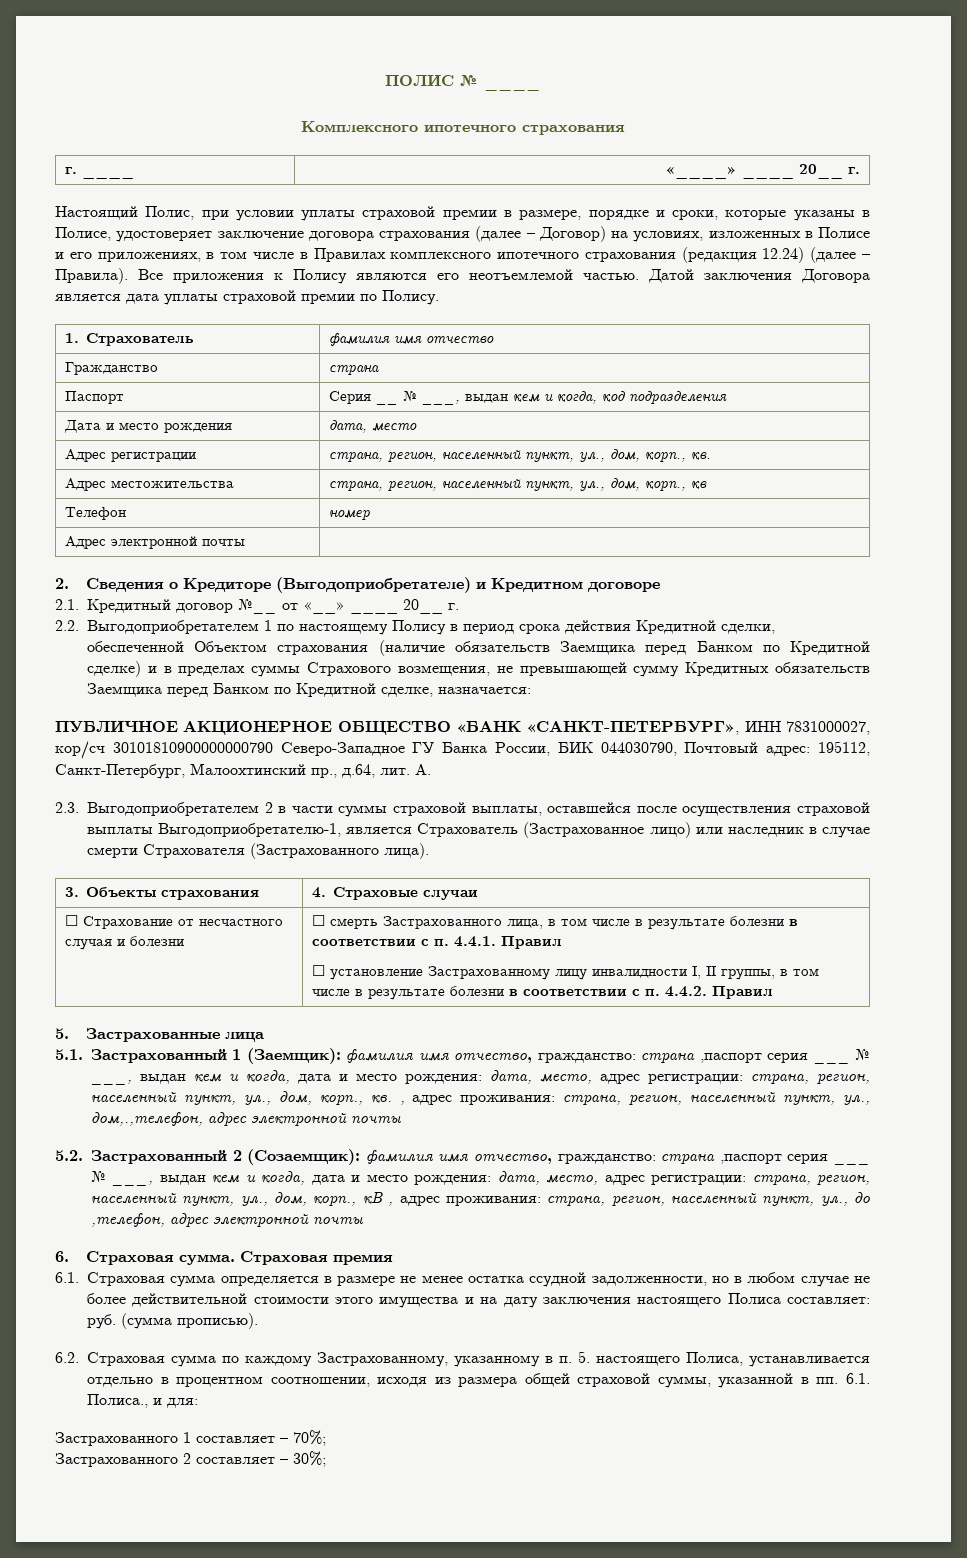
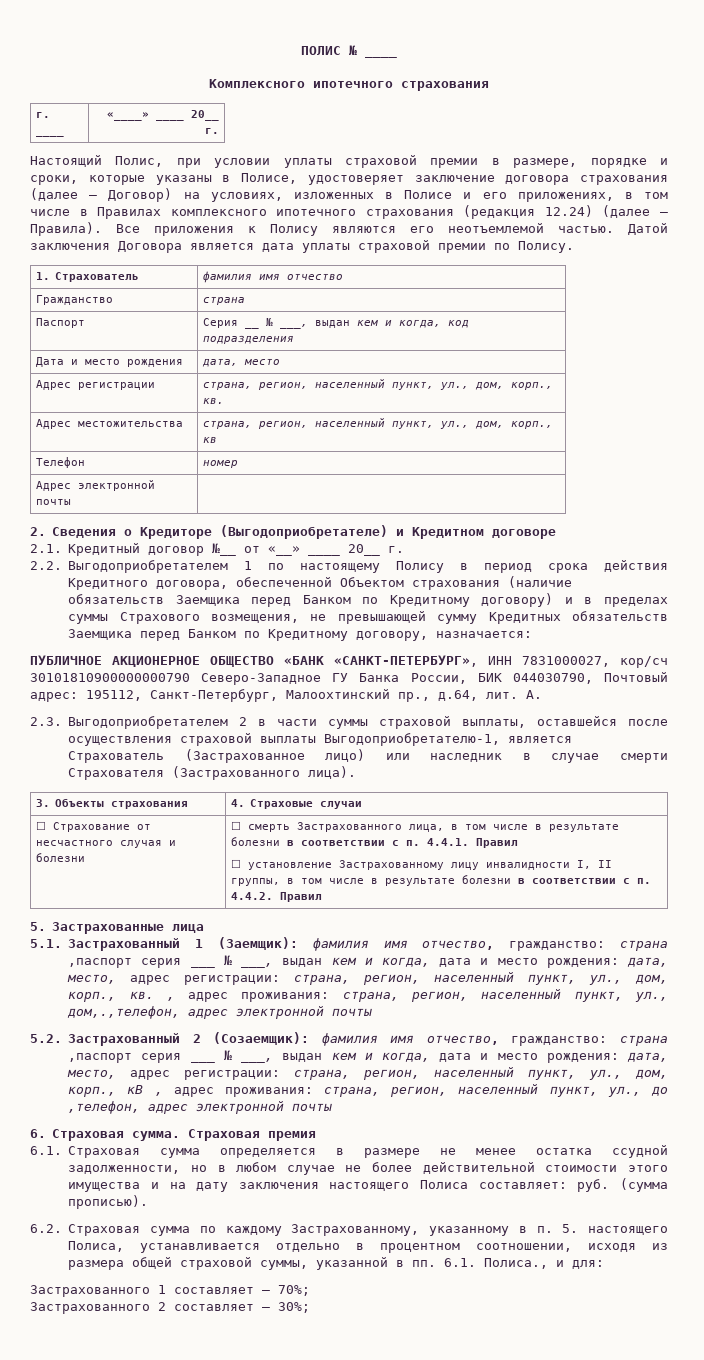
[636,620,775,634] Кредитной сделки, -> [68,578,229,590] Кредитного договора,
[789,641,870,655] [87,661,141,677] Кредитной сделке) -> [389,593,554,607] Кредитному договору)
[296,683,433,697] Кредитной сделке, -> [268,629,429,641] Кредитному договору,

